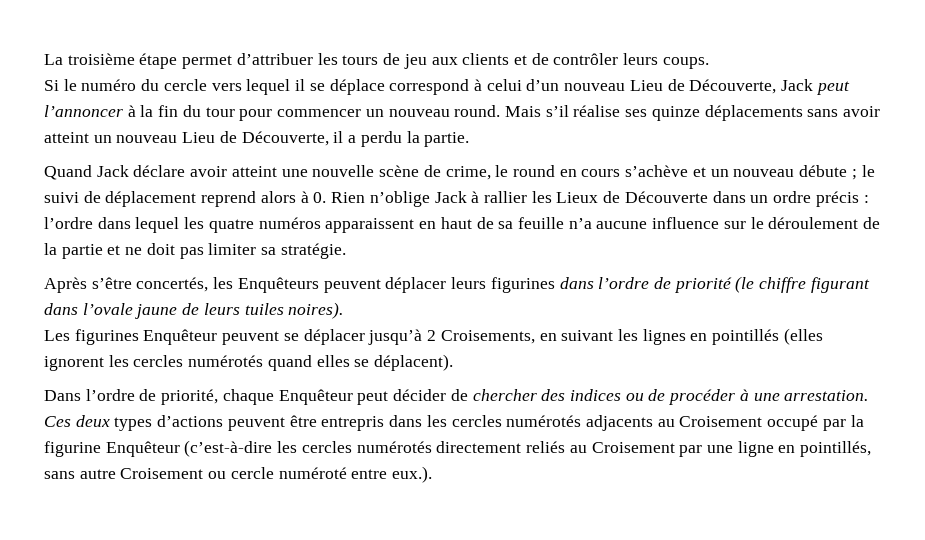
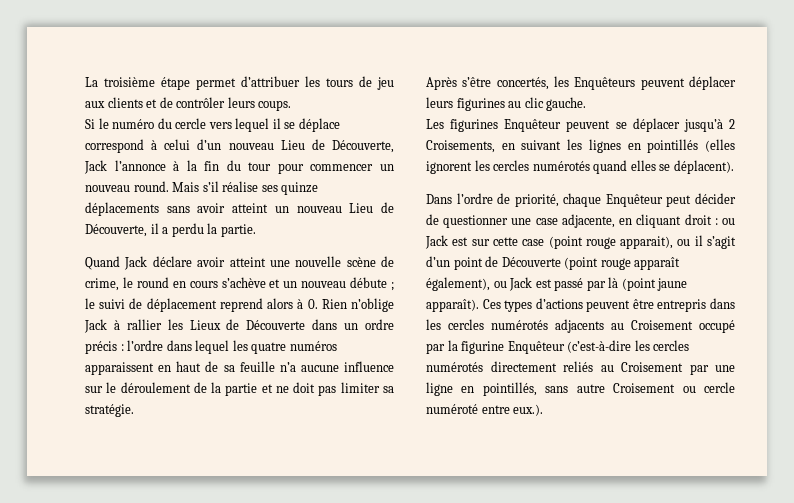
[815,81,850,95] [44,105,123,117] peut l’annoncer -> [114,160,166,171] l’annonce
[559,276,870,293] [44,302,344,319] dans l’ordre de priorité (le chiffre figurant dans l’ovale jaune de leurs tuiles noires). -> [508,97,587,111] au clic gauche.
[472,389,869,405] [44,415,110,427] chercher des indices ou de procéder à une arrestation. Ces deux -> [443,214,735,228] [425,235,736,249] [426,256,681,270] [426,277,688,291] [426,299,501,312] questionner une case adjacente, en cliquant droit : ou Jack est sur cette case (point rouge apparait), ou il s’agit d’un point de Découverte (point rouge apparaît également), ou Jack est passé par là (point jaune apparaît). Ces

